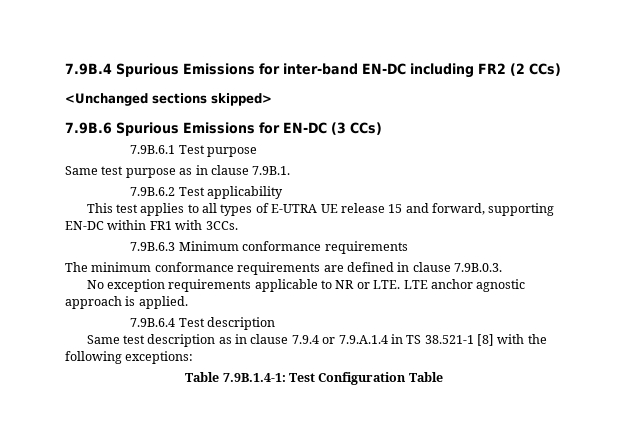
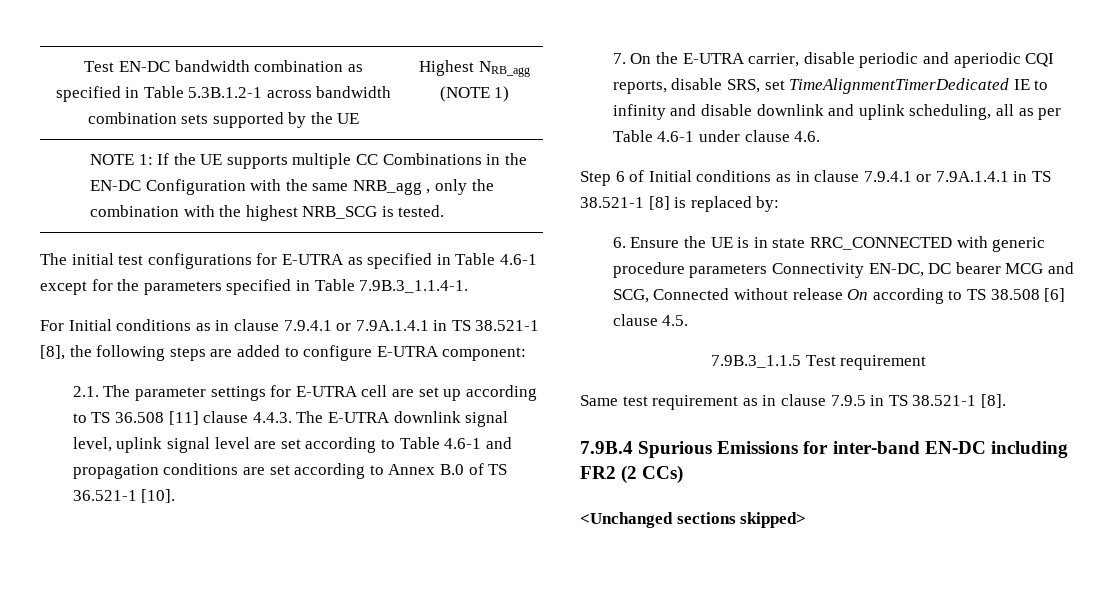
(65, 69) none -> [84,60,363,72] [55,86,392,102] [87,112,360,128] [419,60,530,77] [439,86,510,102] [89,153,527,169] [89,179,494,195] [89,205,445,221] [40,253,537,269] [40,279,469,295] [40,319,540,331] [40,345,527,361] [72,385,537,401] [72,411,509,427] [72,437,512,453] [72,463,508,479] [72,489,176,503] [612,52,1055,68] [612,78,1049,94] [612,104,1062,120] [612,130,821,142] [580,170,1052,186] [580,196,780,212] [612,236,1046,252] [612,262,1074,278] [612,288,1066,304] [612,314,689,326] [711,355,927,370] [580,394,1006,410] Test EN-DC bandwidth combination as specified in Table 5.3B.1.2-1 across bandwidth combination sets supported by the UE | Highest NRB_agg (NOTE 1) // NOTE 1: If the UE supports multiple CC Combinations in the EN-DC Configuration with the same NRB_agg , only the combination with the highest NRB_SCG is tested. // The initial test configurations for E-UTRA as specified in Table 4.6-1 except for the parameters specified in Table 7.9B.3_1.1.4-1. // For Initial conditions as in clause 7.9.4.1 or 7.9A.1.4.1 in TS 38.521-1 [8], the following steps are added to configure E-UTRA component: // 2.1. The parameter settings for E-UTRA cell are set up according to TS 36.508 [11] clause 4.4.3. The E-UTRA downlink signal level, uplink signal level are set according to Table 4.6-1 and propagation conditions are set according to Annex B.0 of TS 36.521-1 [10]. // 7. On the E-UTRA carrier, disable periodic and aperiodic CQI reports, disable SRS, set TimeAlignmentTimerDedicated IE to infinity and disable downlink and uplink scheduling, all as per Table 4.6-1 under clause 4.6. // Step 6 of Initial conditions as in clause 7.9.4.1 or 7.9A.1.4.1 in TS 38.521-1 [8] is replaced by: // 6. Ensure the UE is in state RRC_CONNECTED with generic procedure parameters Connectivity EN-DC, DC bearer MCG and SCG, Connected without release On according to TS 38.508 [6] clause 4.5. // 7.9B.3_1.1.5 Test requirement // Same test requirement as in clause 7.9.5 in TS 38.521-1 [8]. //
[65,122,382,136] [130,145,258,157] [65,165,291,178] [130,186,284,199] [86,203,555,216] [65,220,238,230] [130,241,408,254] [65,262,502,275] [86,279,526,292] [65,296,188,309] [130,317,276,330] [86,334,547,347] [65,351,194,364] [185,372,443,385] // 7.9B.6 Spurious Emissions for EN-DC (3 CCs) // 7.9B.6.1 Test purpose // Same test purpose as in clause 7.9B.1. // 7.9B.6.2 Test applicability // This test applies to all types of E-UTRA UE release 15 and forward, supporting EN-DC within FR1 with 3CCs. // 7.9B.6.3 Minimum conformance requirements // The minimum conformance requirements are defined in clause 7.9B.0.3. // No exception requirements applicable to NR or LTE. LTE anchor agnostic approach is applied. // 7.9B.6.4 Test description // Same test description as in clause 7.9.4 or 7.9.A.1.4 in TS 38.521-1 [8] with the following exceptions: // Table 7.9B.1.4-1: Test Configuration Table -> (807, 520) none

